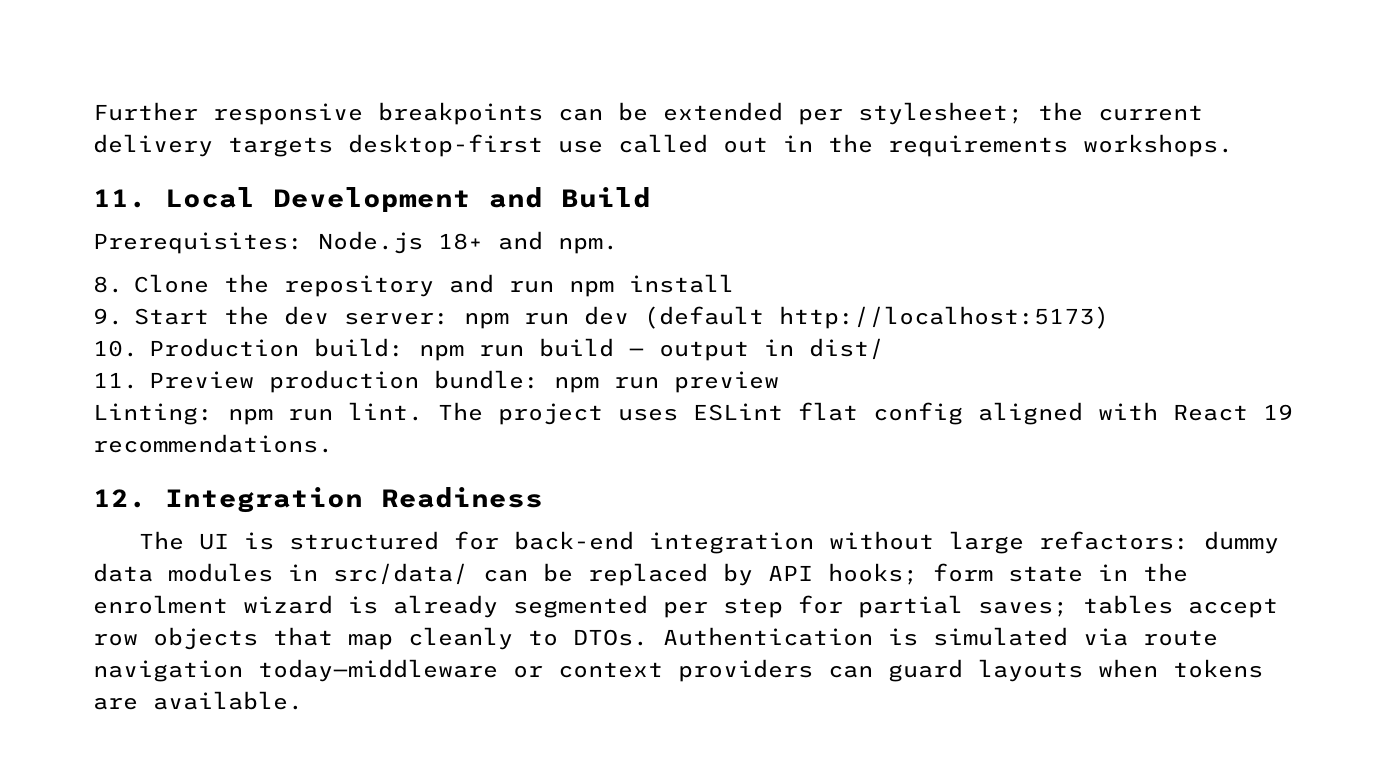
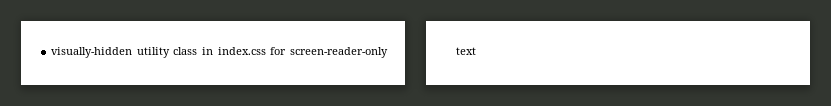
[93,102,1203,125] [93,134,1233,157] [93,187,651,212] [93,231,618,254] [93,274,734,297] [93,306,1109,329] [93,338,884,361] [93,370,779,393] [93,402,1293,425] [93,434,333,453] [93,487,543,513] [138,531,1279,554] [93,563,1188,586] [93,595,1278,618] [93,627,1218,650] [93,659,1263,682] [93,691,303,710] Further responsive breakpoints can be extended per stylesheet; the current delivery targets desktop-first use called out in the requirements workshops. // 11. Local Development and Build // Prerequisites: Node.js 18+ and npm. // 8. Clone the repository and run npm install // 9. Start the dev server: npm run dev (default http://localhost:5173) // 10. Production build: npm run build — output in dist/ // 11. Preview production bundle: npm run preview // Linting: npm run lint. The project uses ESLint flat config aligned with React 19 recommendations. // 12. Integration Readiness // The UI is structured for back-end integration without large refactors: dummy data modules in src/data/ can be replaced by API hooks; form state in the enrolment wizard is already segmented per step for partial saves; tables accept row objects that map cleanly to DTOs. Authentication is simulated via route navigation today—middleware or context providers can guard layouts when tokens are available. -> [51,47,477,58] visually-hidden utility class in index.css for screen-reader-only text

